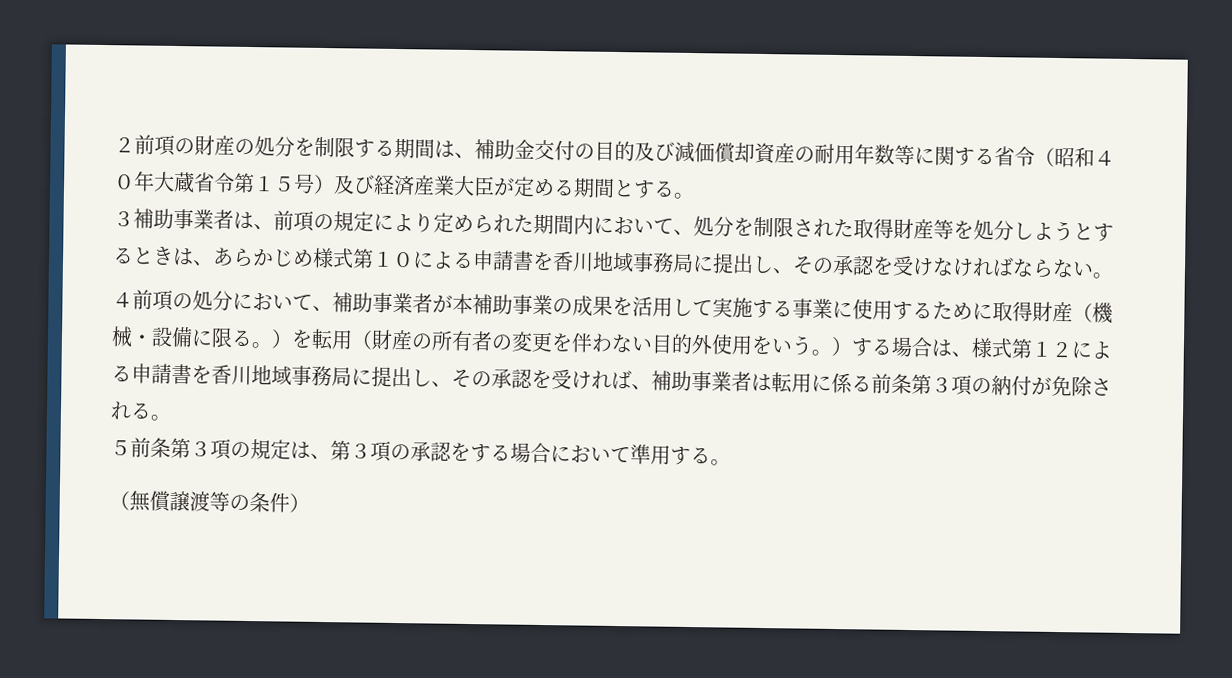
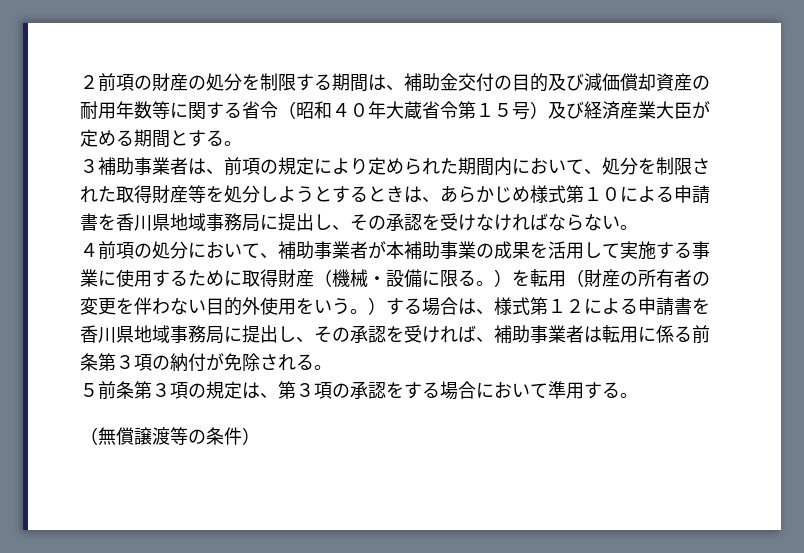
(594, 262) none -> [152,214,170,231] 県
(252, 375) none -> [116,326,134,343] 県

